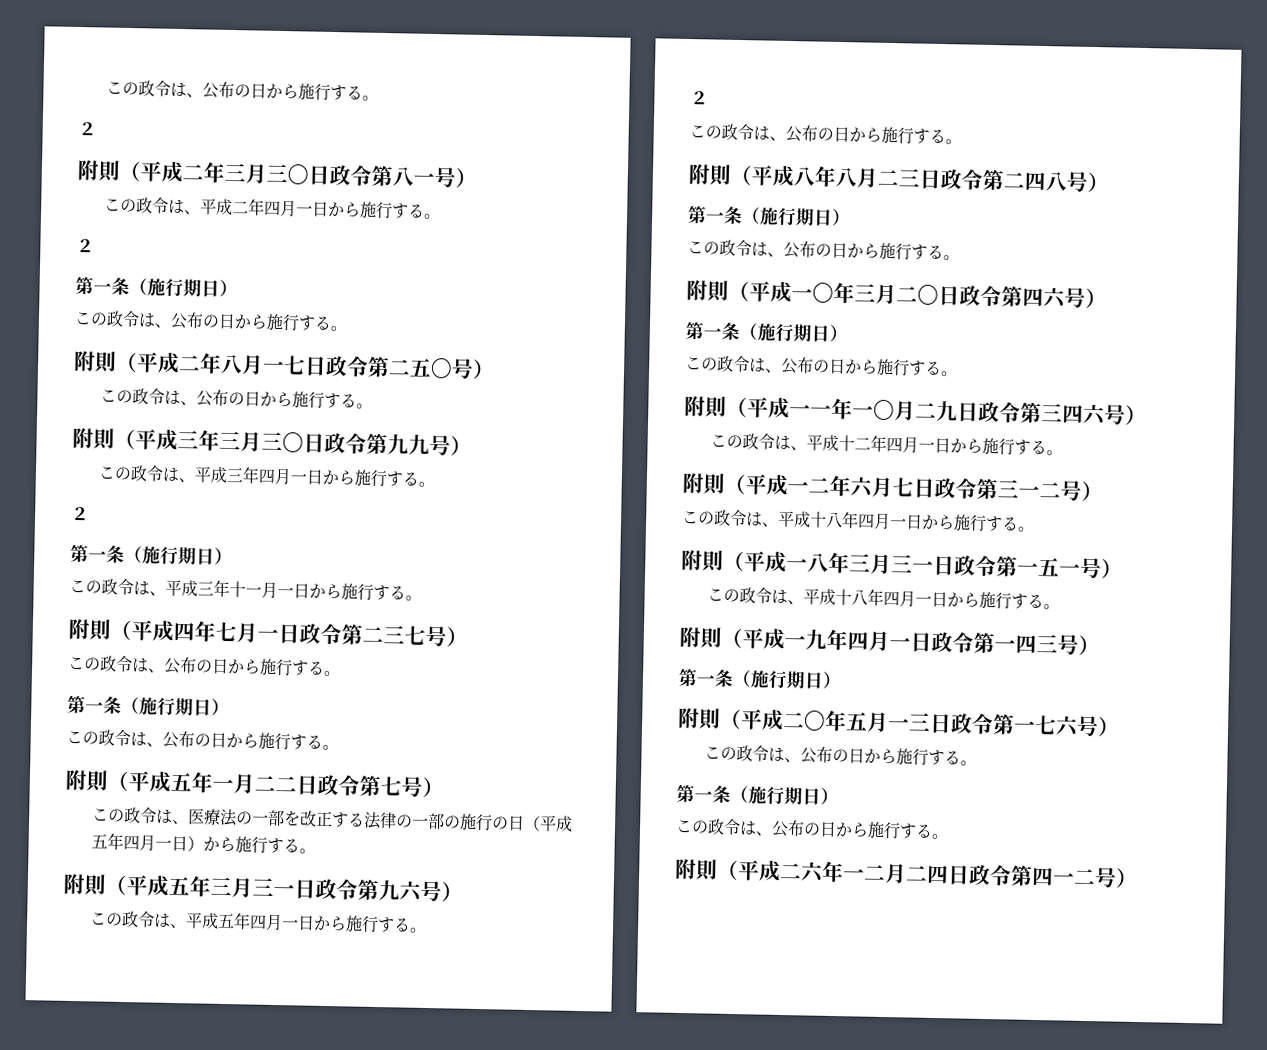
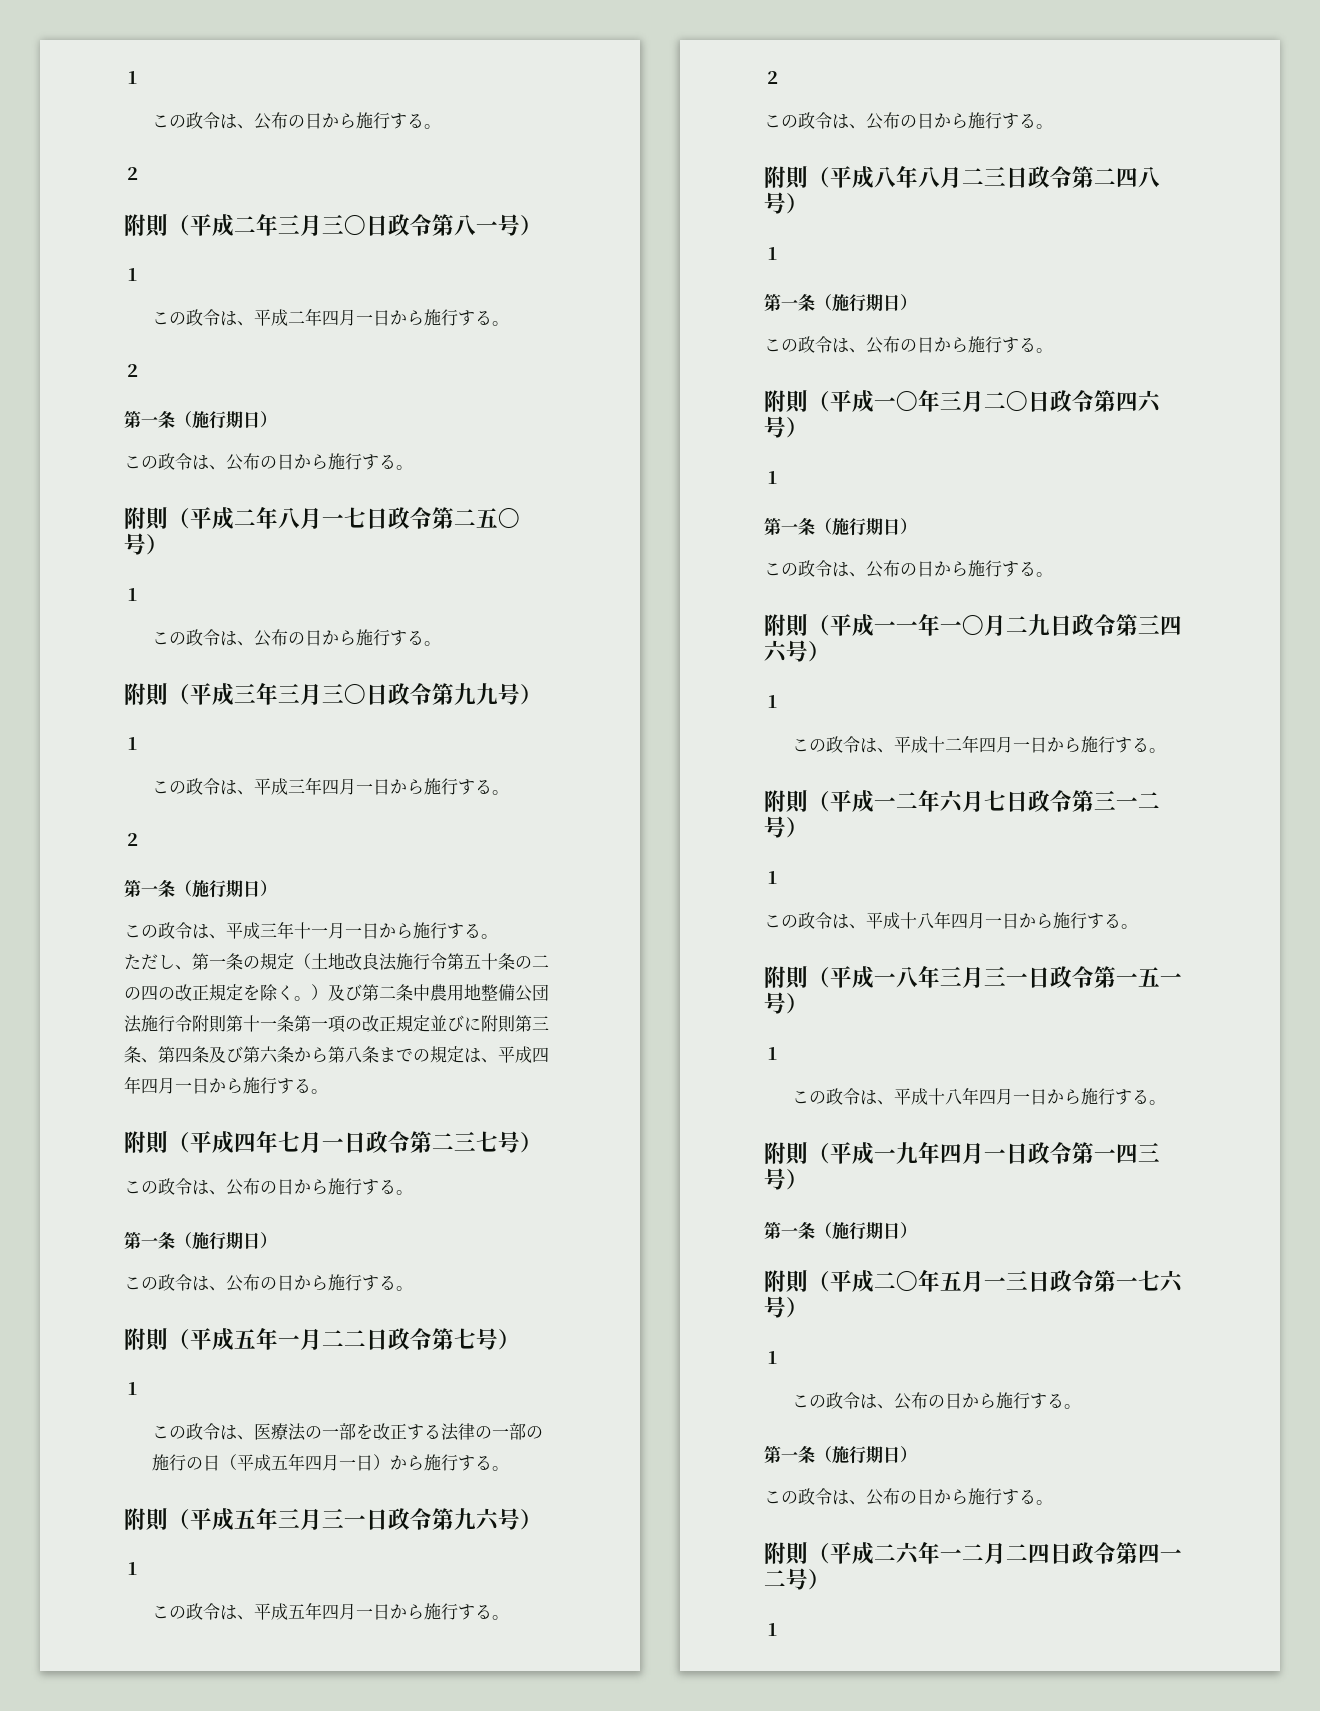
(105, 88) none -> [124,71,141,84] １ //
(478, 177) none -> [124,268,141,281] // １
(495, 369) none -> [124,588,141,601] // １
(472, 445) none -> [124,737,141,750] // １
(422, 598) none -> [124,953,549,971] [124,984,549,1002] [124,1015,549,1033] [124,1046,549,1063] [124,1076,328,1094] // ただし、第一条の規定（土地改良法施行令第五十条の二の四の改正規定を除く。）及び第二条中農用地整備公団法施行令附則第十一条第一項の改正規定並びに附則第三条、第四条及び第六条から第八条までの規定は、平成四年四月一日から施行する。
(444, 787) none -> [124,1382,141,1395] // １
(463, 891) none -> [124,1562,141,1575] // １
(1110, 182) none -> [764,247,781,260] // １
(1107, 298) none -> [764,471,781,484] // １
(1147, 415) none -> [764,695,781,708] // １
(1103, 491) none -> [764,871,781,884] // １
(1123, 568) none -> [764,1047,781,1060] // １
(1120, 726) none -> [764,1351,781,1364] // １
(1138, 877) none -> [764,1623,781,1636] // １

